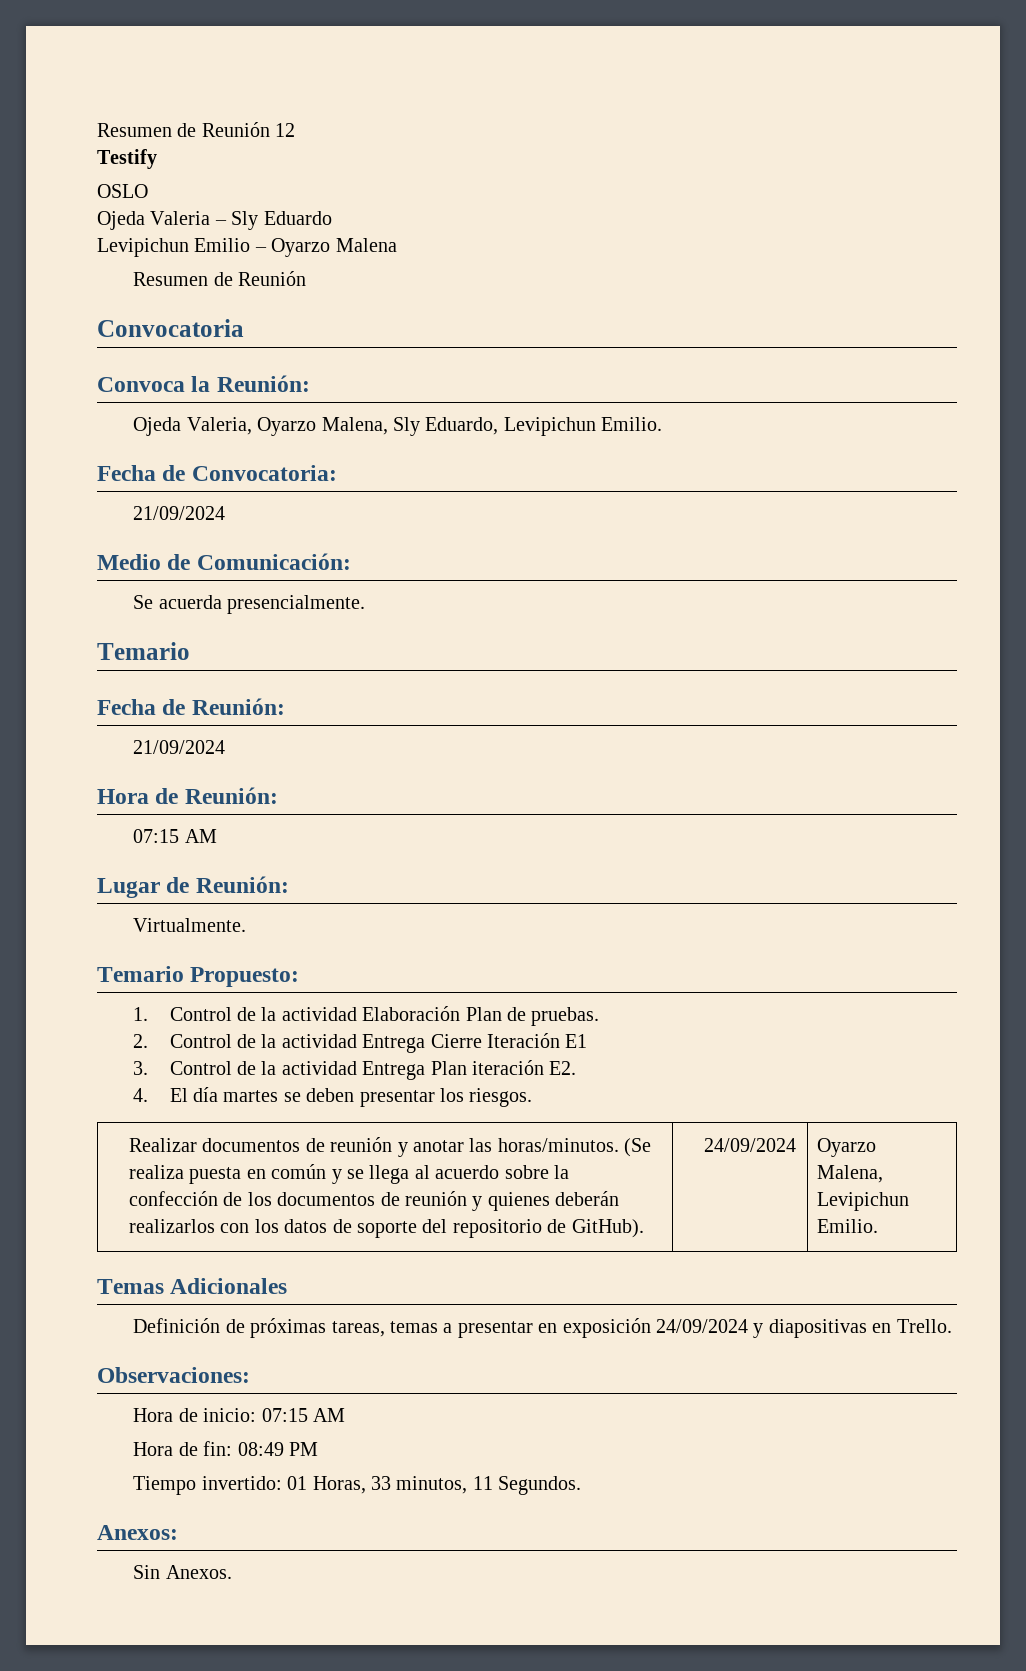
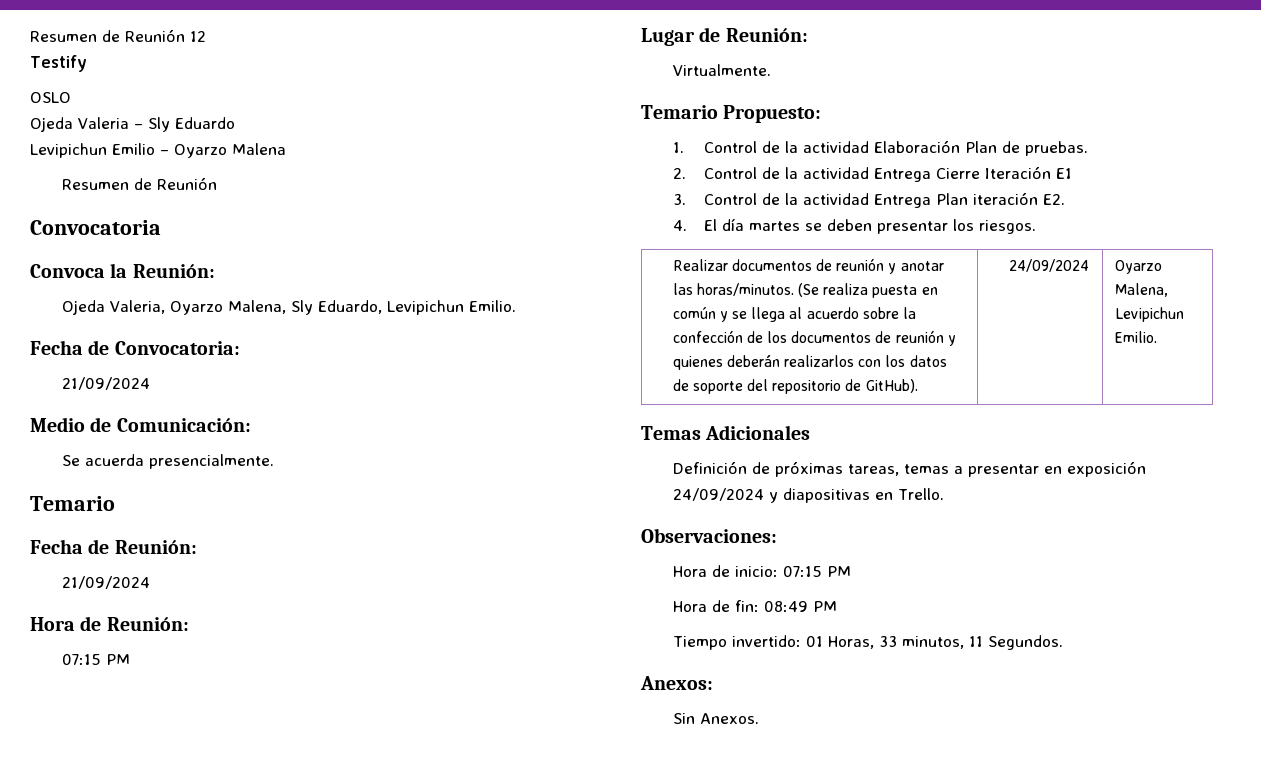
[184,829,217,843] AM -> [105,654,130,665] PM
[312,1408,345,1422] AM -> [826,566,851,577] PM

